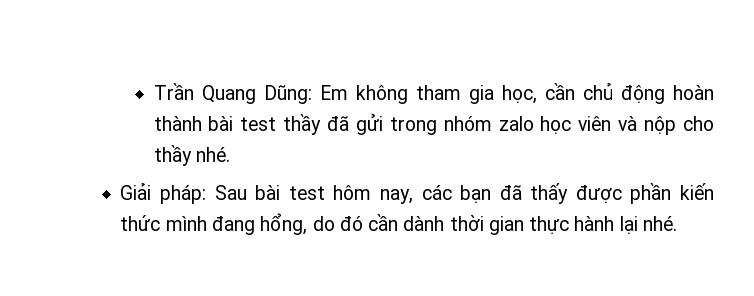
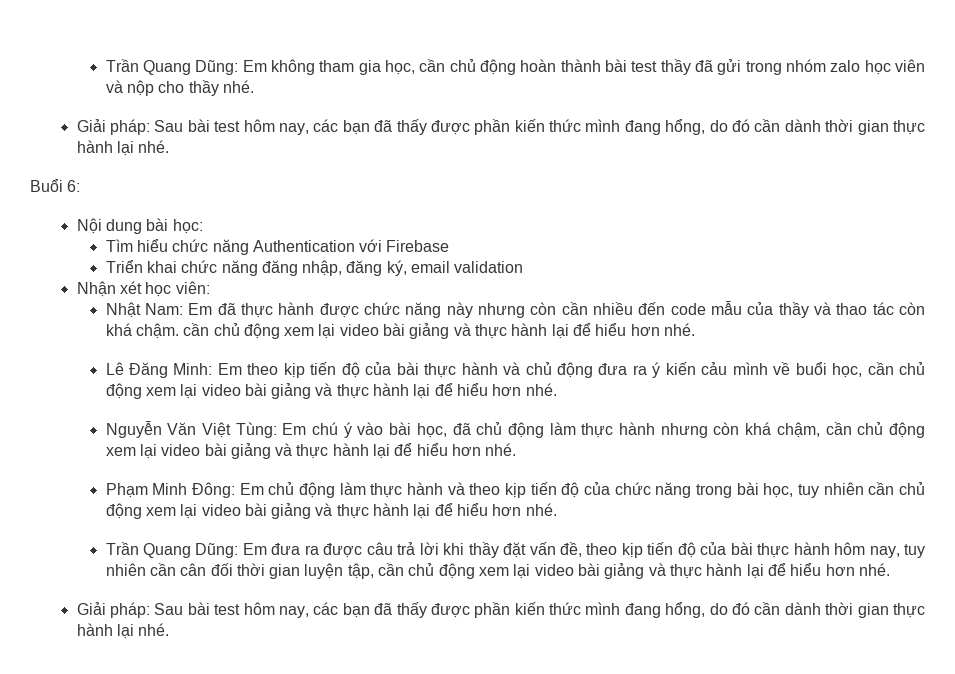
(677, 223) none -> [30,179,81,192] [76,218,203,234] [105,239,450,255] [105,260,524,276] [76,281,210,297] [105,301,925,318] [105,323,695,339] [105,362,926,378] [105,383,557,399] [105,421,925,438] [105,443,517,459] [105,482,925,498] [105,503,557,519] [105,542,926,558] [105,563,890,579] [76,602,925,618] [76,623,170,639] // Buổi 6: // Nội dung bài học: // Tìm hiểu chức năng Authentication với Firebase // Triển khai chức năng đăng nhập, đăng ký, email validation // Nhận xét học viên: // Nhật Nam: Em đã thực hành được chức năng này nhưng còn cần nhiều đến code mẫu của thầy và thao tác còn khá chậm. cần chủ động xem lại video bài giảng và thực hành lại để hiểu hơn nhé. // Lê Đăng Minh: Em theo kịp tiến độ của bài thực hành và chủ động đưa ra ý kiến cảu mình về buổi học, cần chủ động xem lại video bài giảng và thực hành lại để hiểu hơn nhé. // Nguyễn Văn Việt Tùng: Em chú ý vào bài học, đã chủ động làm thực hành nhưng còn khá chậm, cần chủ động xem lại video bài giảng và thực hành lại để hiểu hơn nhé. // Phạm Minh Đông: Em chủ động làm thực hành và theo kịp tiến độ của chức năng trong bài học, tuy nhiên cần chủ động xem lại video bài giảng và thực hành lại để hiểu hơn nhé. // Trần Quang Dũng: Em đưa ra được câu trả lời khi thầy đặt vấn đề, theo kịp tiến độ của bài thực hành hôm nay, tuy nhiên cần cân đối thời gian luyện tập, cần chủ động xem lại video bài giảng và thực hành lại để hiểu hơn nhé. // Giải pháp: Sau bài test hôm nay, các bạn đã thấy được phần kiến thức mình đang hổng, do đó cần dành thời gian thực hành lại nhé.

